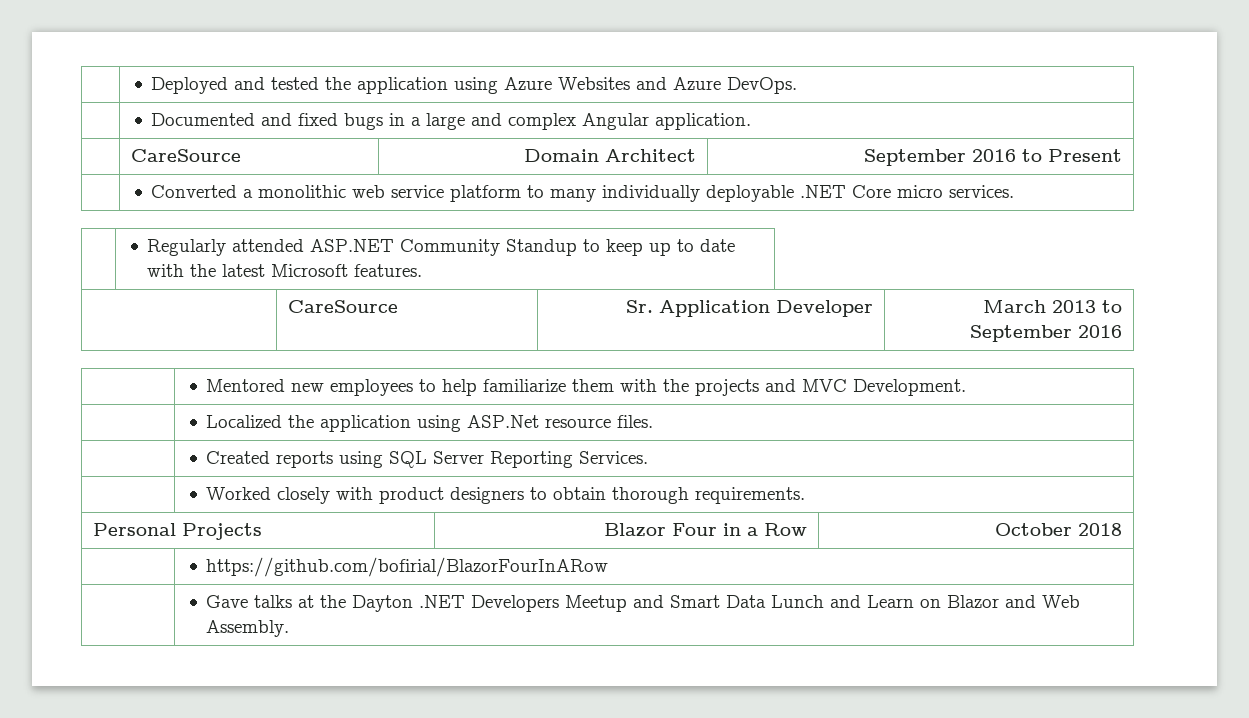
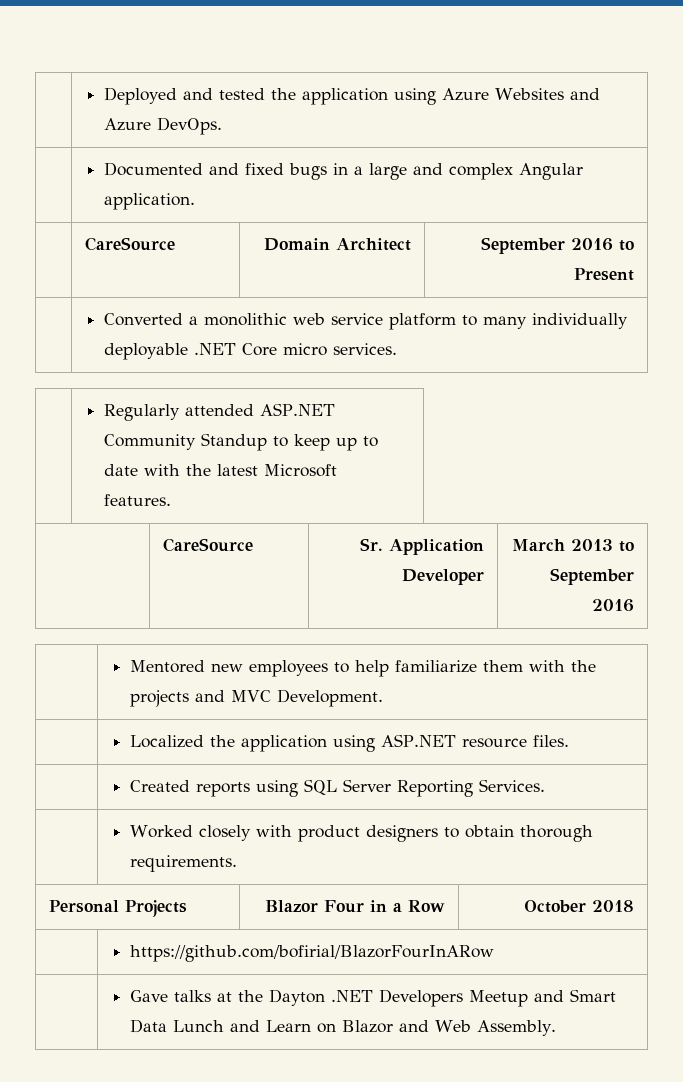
[467,415,540,428] ASP.Net -> [381,734,457,747] ASP.NET

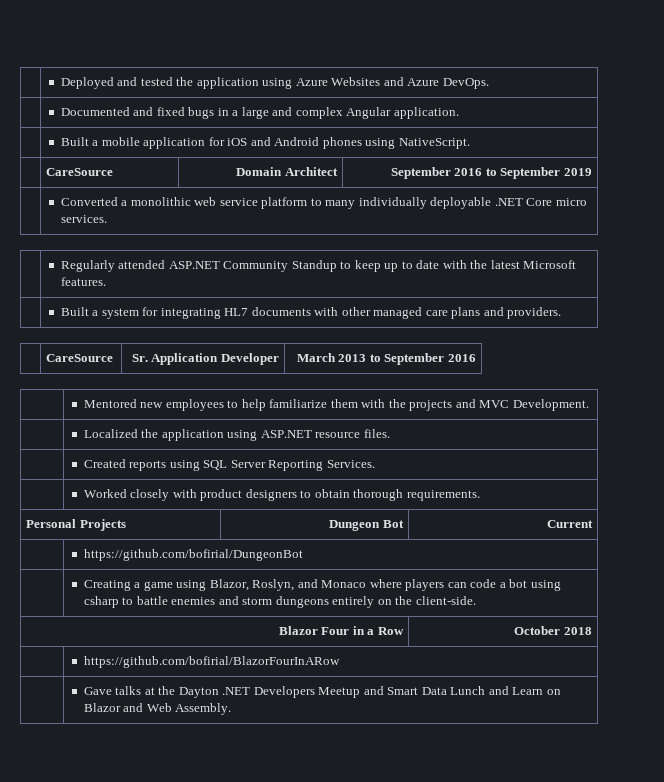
(196, 201) none -> [60,137,470,149] // | Built a mobile application for iOS and Android phones using NativeScript.
[574,268,635,281] Present -> [500,167,592,179] September 2019
(172, 500) none -> [60,307,562,319] // | Built a system for integrating HL7 documents with other managed care plans and providers.
(187, 908) none -> [329,520,404,531] [546,520,593,528] [83,549,303,561] [83,579,561,591] [83,596,476,608] Dungeon Bot | Current // | https://github.com/bofirial/DungeonBot // | Creating a game using Blazor, Roslyn, and Monaco where players can code a bot using csharp to battle enemies and storm dungeons entirely on the client-side. //

